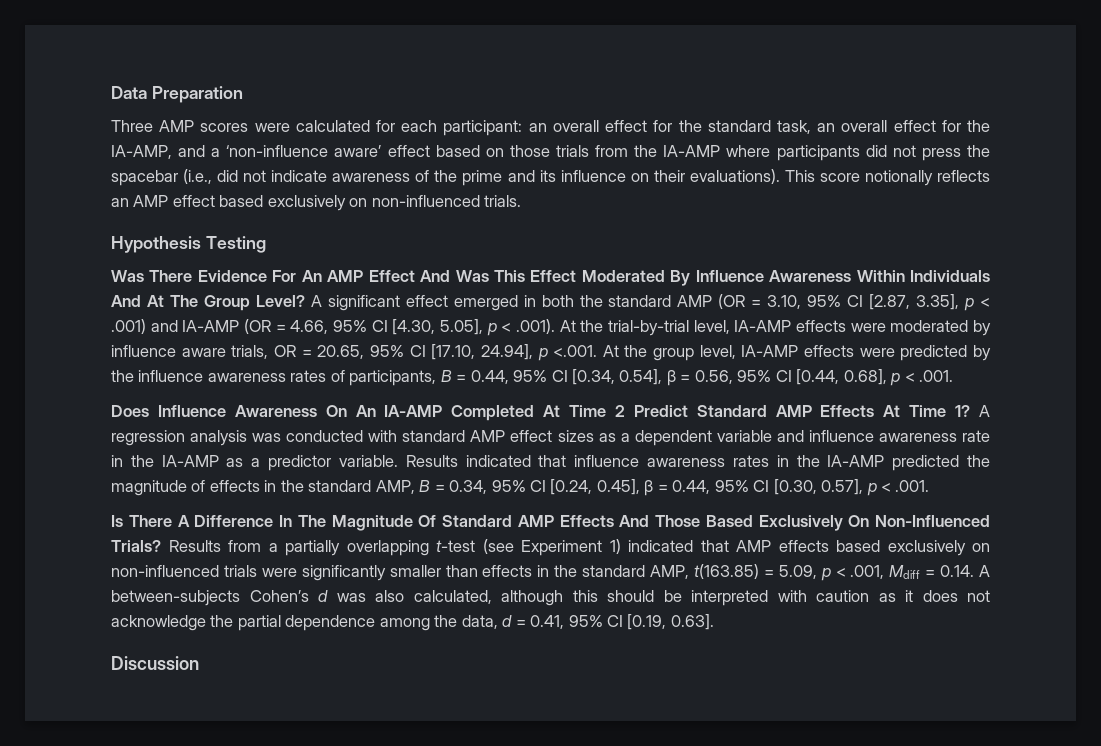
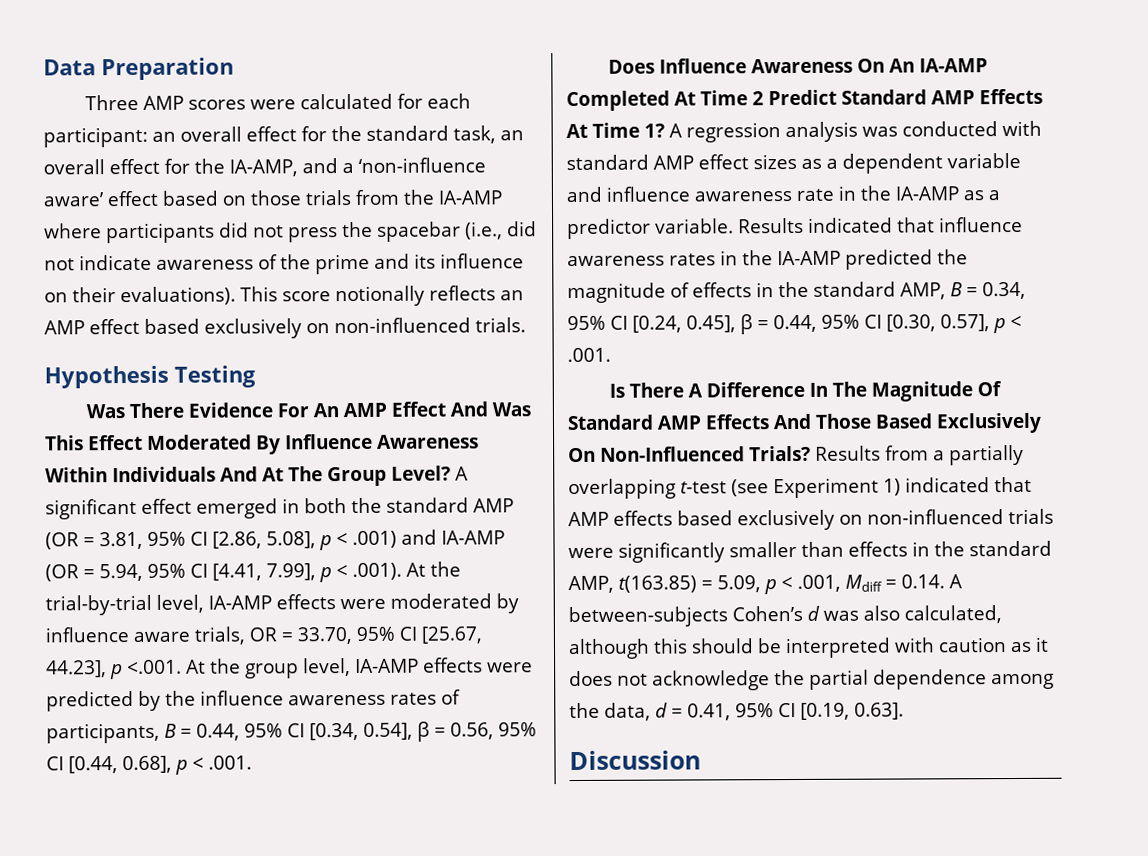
[767,294,960,310] 3.10, 95% CI [2.87, 3.35], -> [99,531,316,550] 3.81, 95% CI [2.86, 5.08],
[290,319,483,335] 4.66, 95% CI [4.30, 5.05], -> [99,563,316,582] 5.94, 95% CI [4.41, 7.99],
[317,344,533,360] 20.65, 95% CI [17.10, 24.94], -> [297,626,482,645] [46,660,107,678] 33.70, 95% CI [25.67, 44.23],

